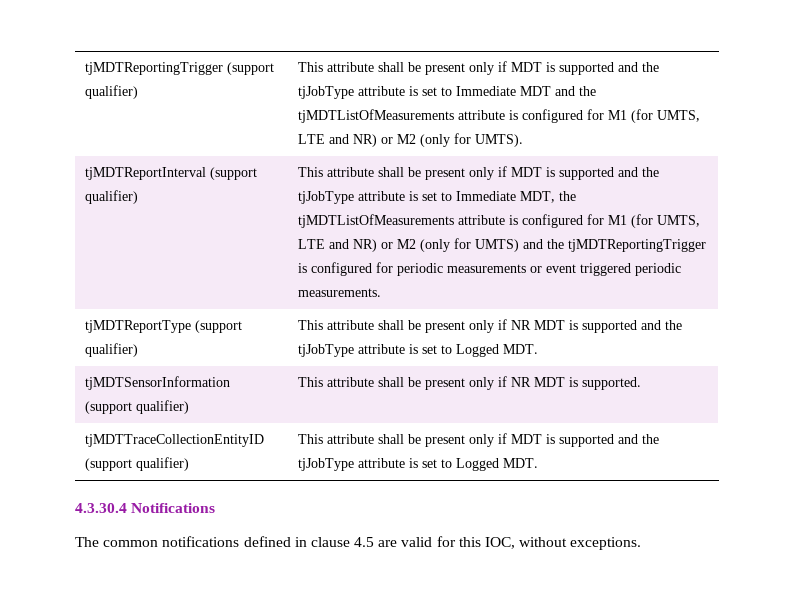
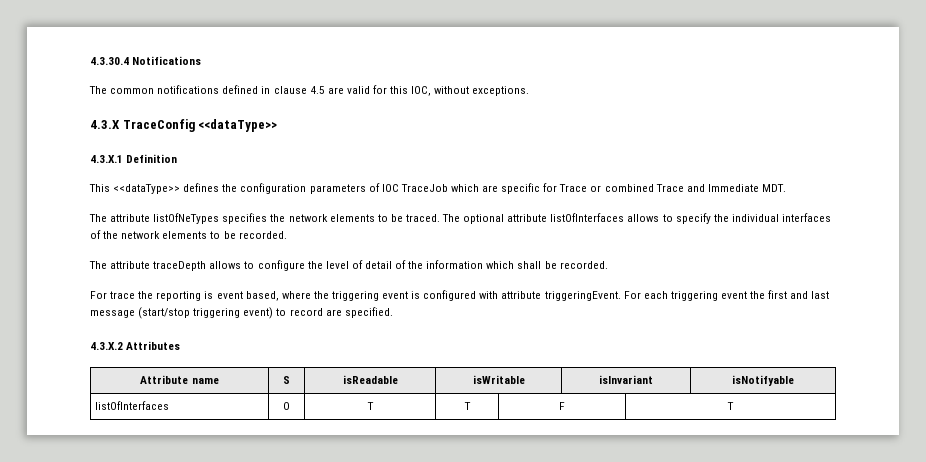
[85,62,275,75] [85,85,139,99] [298,61,660,75] [298,86,597,99] [298,109,701,123] [298,133,524,147] [85,167,258,180] [85,190,139,204] [298,166,660,180] [298,191,577,204] [298,214,701,228] [298,238,707,252] [298,262,682,276] [298,288,382,297] [85,320,243,333] [85,343,139,357] [298,319,683,333] [298,344,539,357] [85,376,231,390] [85,400,190,414] [298,376,642,390] [85,434,265,447] [85,457,190,471] [298,433,660,447] [298,458,539,471] tjMDTReportingTrigger (support qualifier) | This attribute shall be present only if MDT is supported and the tjJobType attribute is set to Immediate MDT and the tjMDTListOfMeasurements attribute is configured for M1 (for UMTS, LTE and NR) or M2 (only for UMTS). // tjMDTReportInterval (support qualifier) | This attribute shall be present only if MDT is supported and the tjJobType attribute is set to Immediate MDT, the tjMDTListOfMeasurements attribute is configured for M1 (for UMTS, LTE and NR) or M2 (only for UMTS) and the tjMDTReportingTrigger is configured for periodic measurements or event triggered periodic measurements. // tjMDTReportType (support qualifier) | This attribute shall be present only if NR MDT is supported and the tjJobType attribute is set to Logged MDT. // tjMDTSensorInformation (support qualifier) | This attribute shall be present only if NR MDT is supported. // tjMDTTraceCollectionEntityID (support qualifier) | This attribute shall be present only if MDT is supported and the tjJobType attribute is set to Logged MDT. // -> (90, 61) none
(642, 543) none -> [90,119,278,132] [90,154,178,163] [89,183,786,194] [89,213,831,224] [90,230,287,239] [89,260,608,271] [90,290,830,301] [90,307,393,319] [90,341,181,350] [140,375,219,384] [283,376,290,384] [342,375,398,384] [472,375,525,384] [599,375,653,384] [732,375,794,386] [95,401,170,410] [283,402,290,410] [366,402,374,410] [463,402,471,410] [559,402,565,410] [727,402,734,410] // 4.3.X TraceConfig <<dataType>> // 4.3.X.1 Definition // This <<dataType>> defines the configuration parameters of IOC TraceJob which are specific for Trace or combined Trace and Immediate MDT. // The attribute listOfNeTypes specifies the network elements to be traced. The optional attribute listOfInterfaces allows to specify the individual interfaces of the network elements to be recorded. // The attribute traceDepth allows to configure the level of detail of the information which shall be recorded. // For trace the reporting is event based, where the triggering event is configured with attribute triggeringEvent. For each triggering event the first and last message (start/stop triggering event) to record are specified. // 4.3.X.2 Attributes // Attribute name | S | isReadable | isWritable | isInvariant | isNotifyable // listOfInterfaces | O | T | T | F | T

